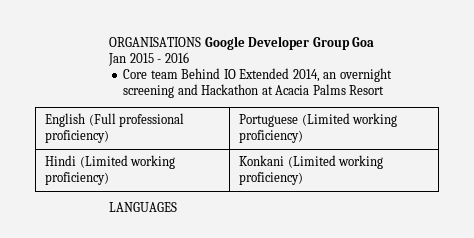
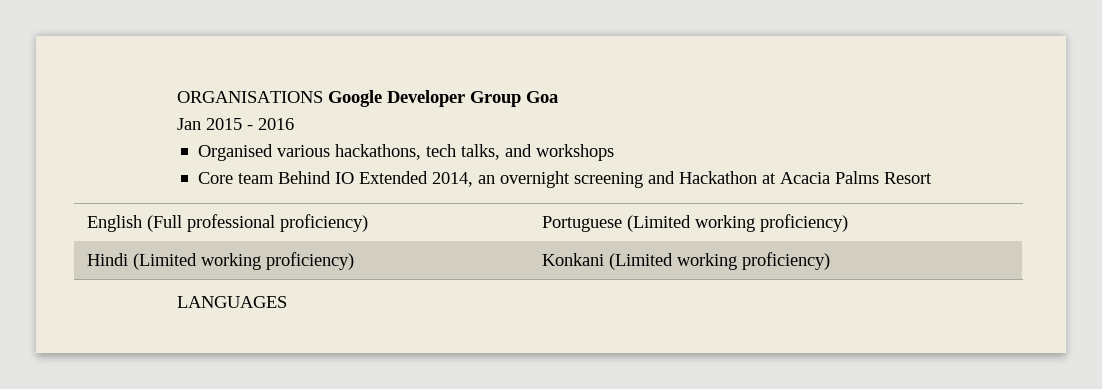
(189, 57) none -> [197,144,614,161] // Organised various hackathons, tech talks, and workshops

